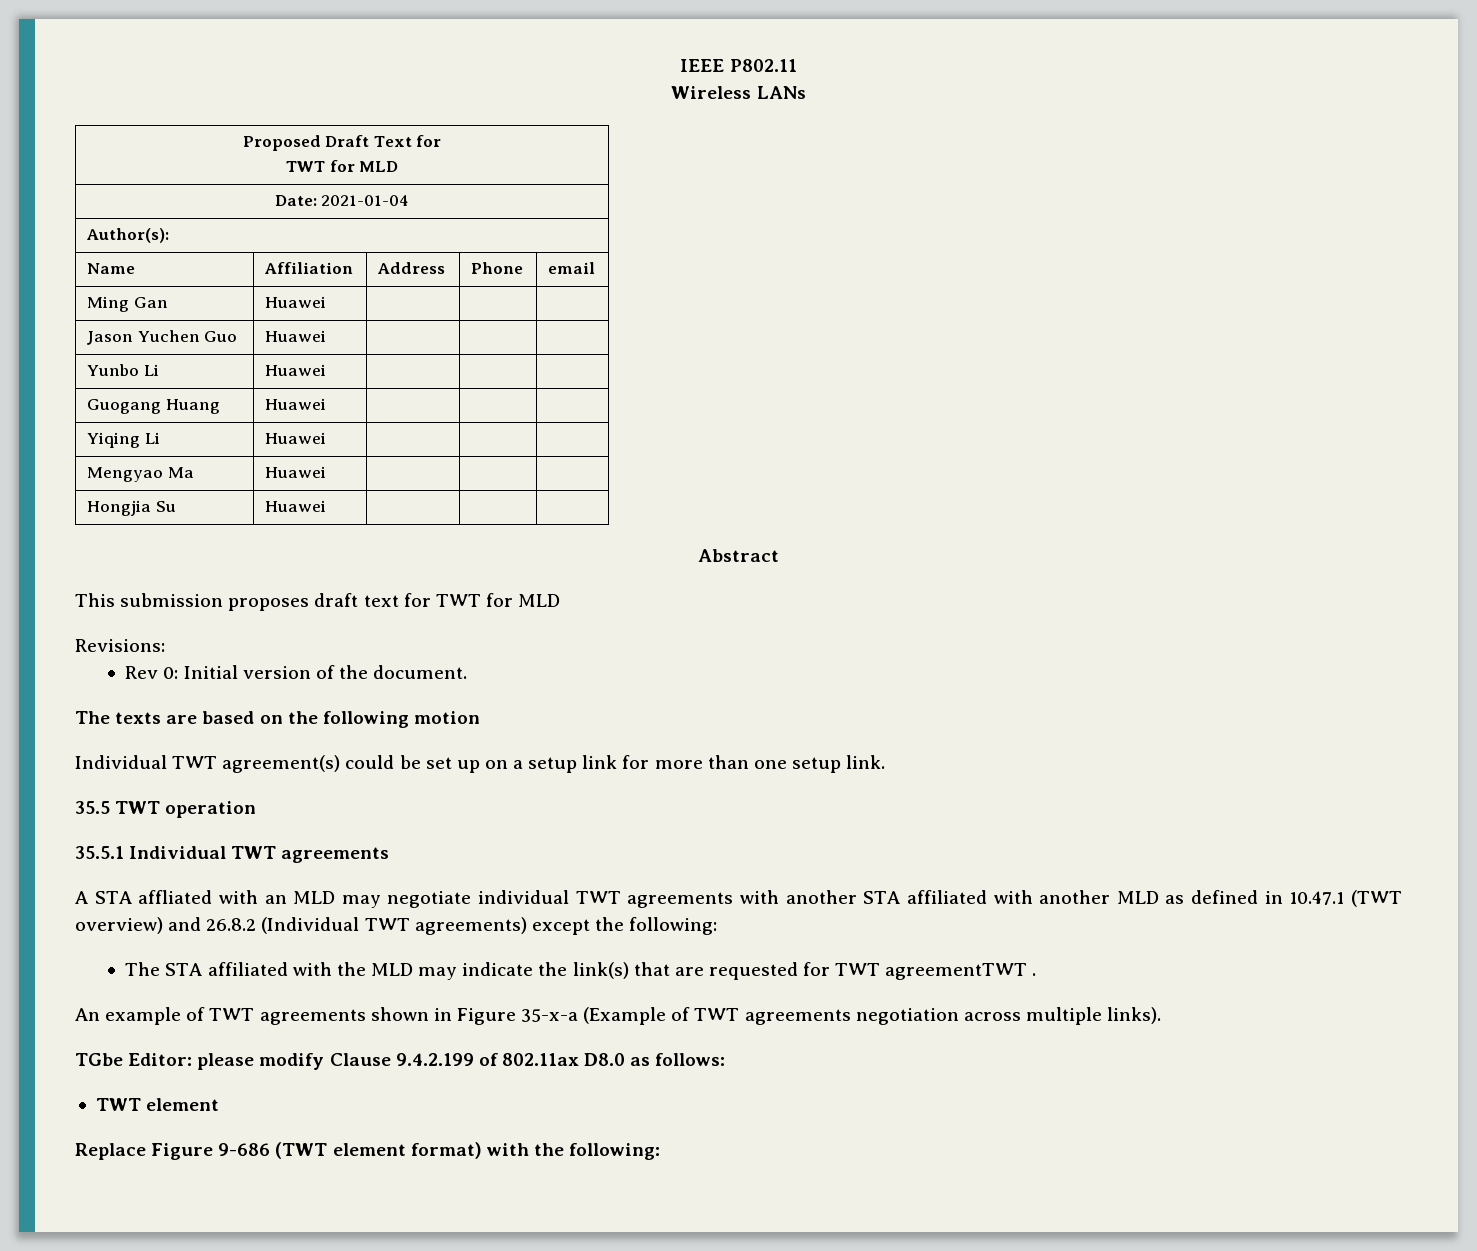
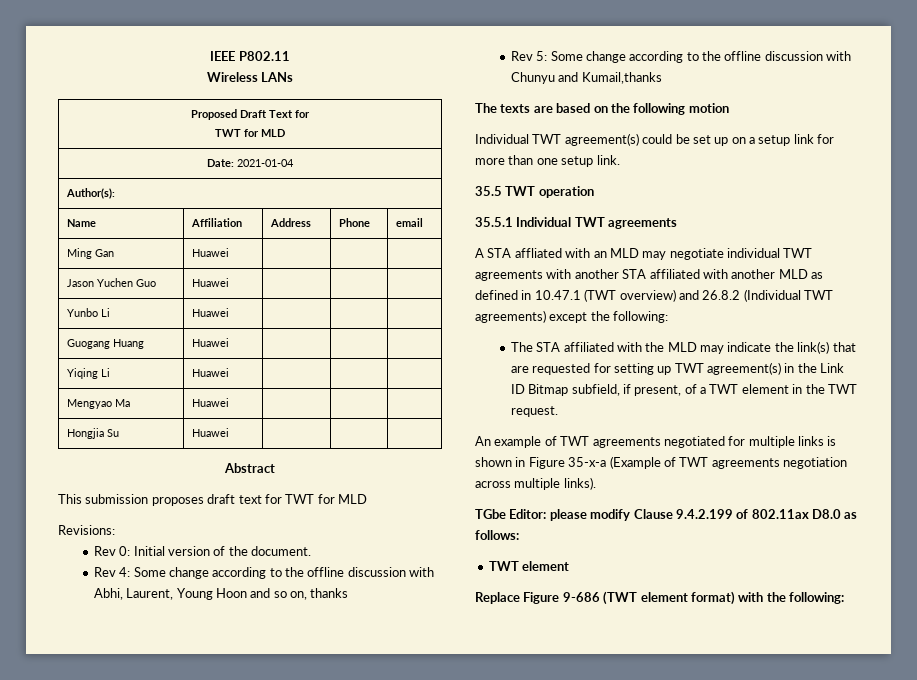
(468, 672) none -> [93,567,435,579] [93,588,349,600] [510,51,852,63] [510,72,662,84] // Rev 4: Some change according to the offline discussion with Abhi, Laurent, Young Hoon and so on, thanks // Rev 5: Some change according to the offline discussion with Chunyu and Kumail,thanks
[835,963,1037,980] TWT agreementTWT . -> [613,362,845,375] [510,384,857,396] [510,406,558,417] setting up TWT agreement(s) in the Link ID Bitmap subfield, if present, of a TWT element in the TWT request.
(366, 1017) none -> [663,436,837,448] negotiated for multiple links is

